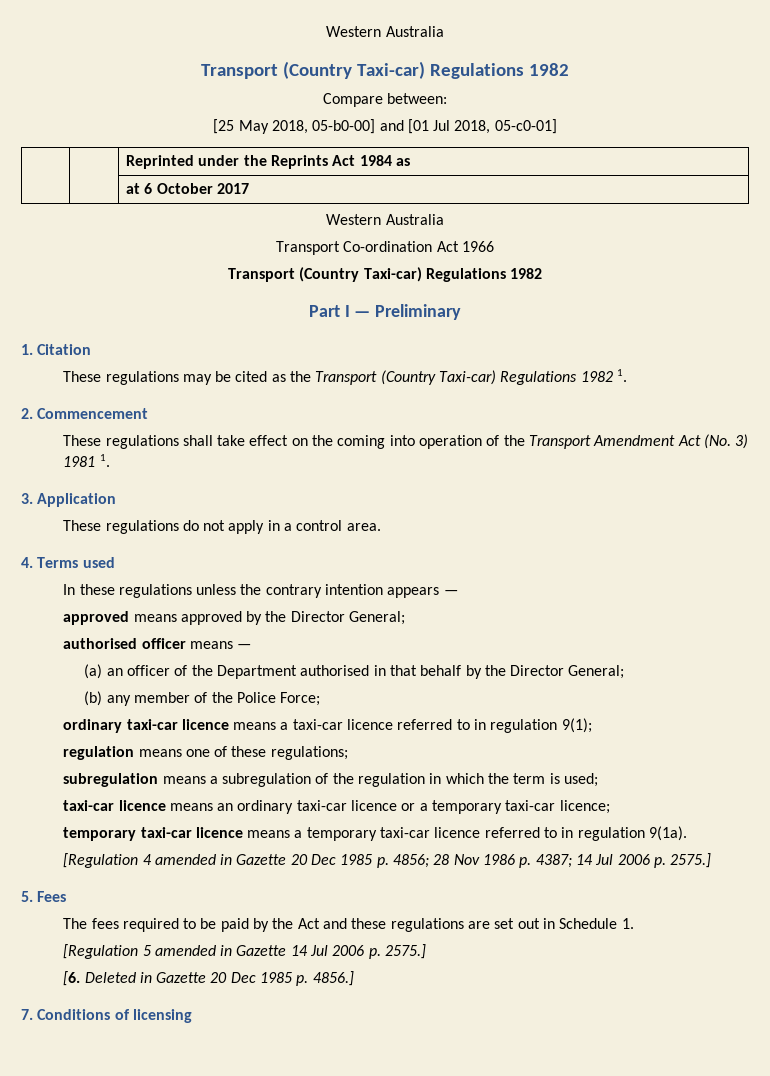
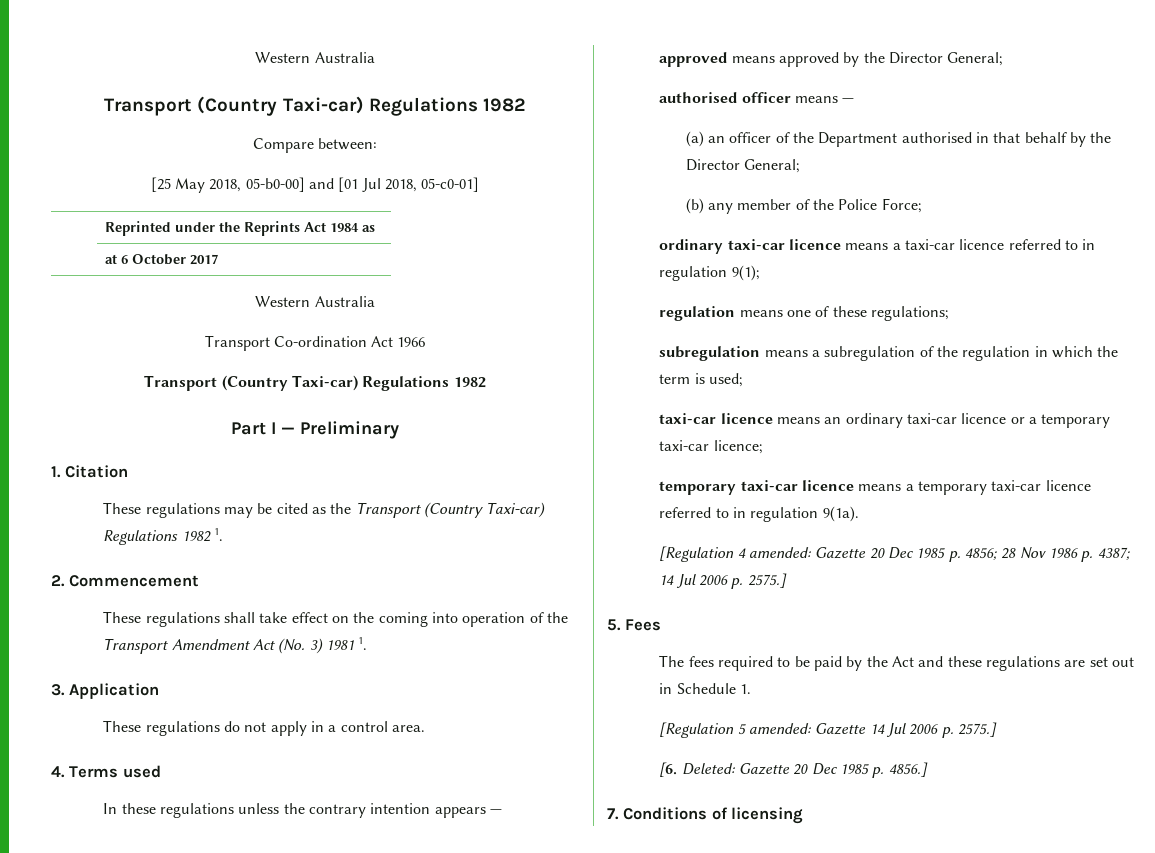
[154,854,233,865] amended in -> [749,547,812,558] amended:
[154,945,233,956] amended in -> [749,723,812,734] amended:
[84,972,152,983] Deleted in -> [681,763,735,775] Deleted:

